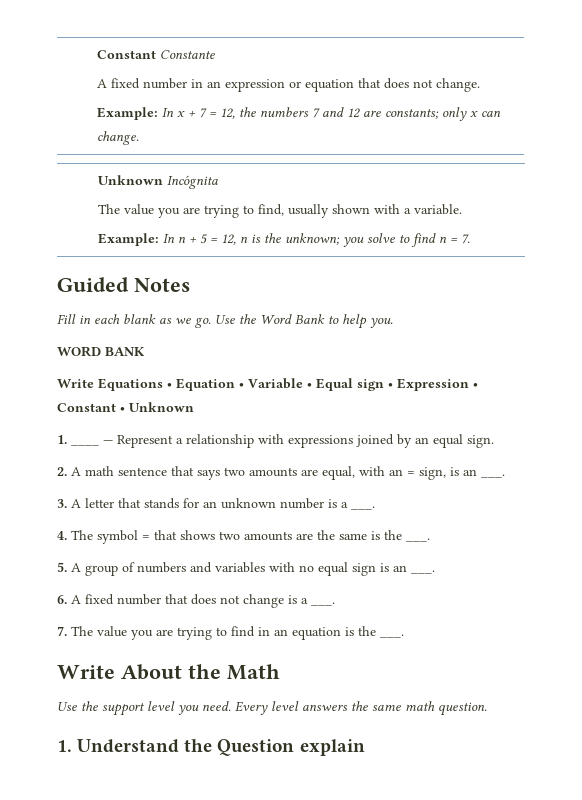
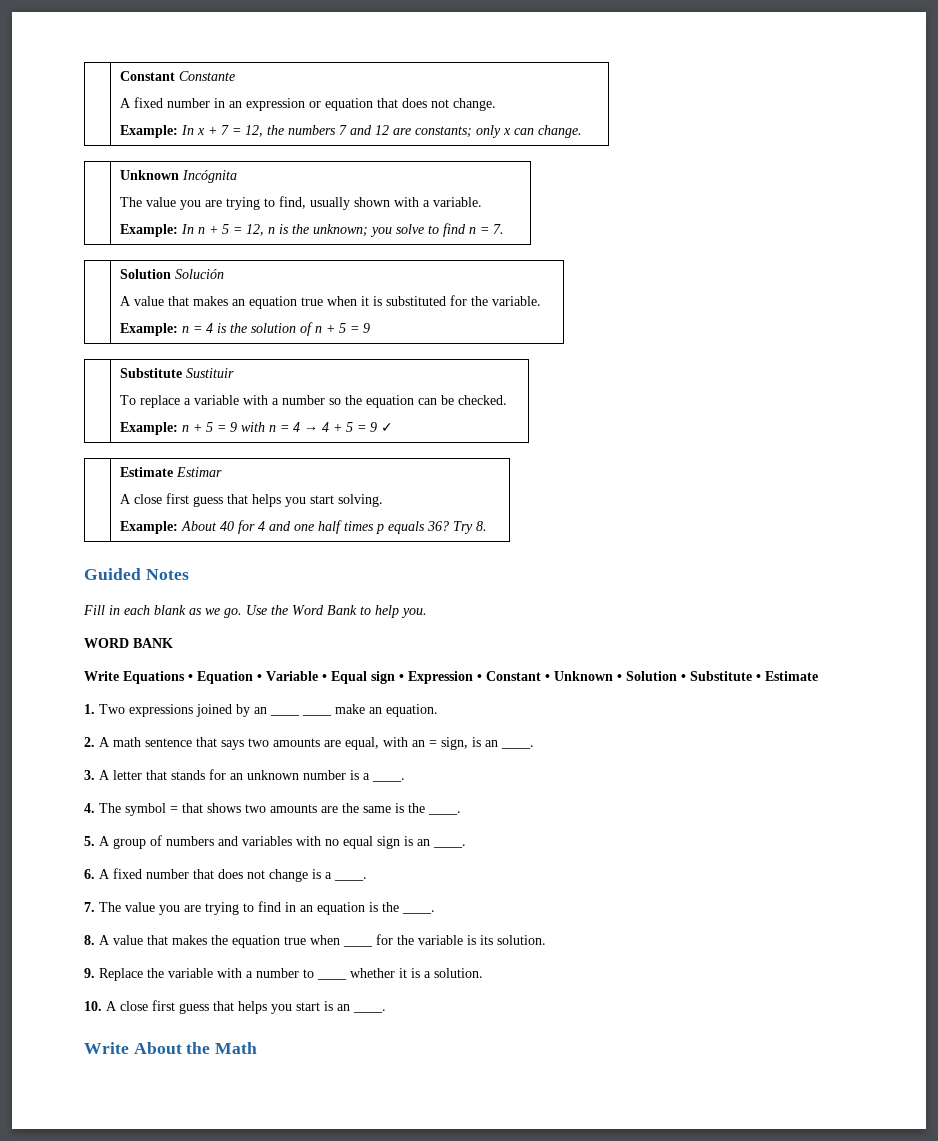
(471, 239) none -> [119,269,224,279] [119,295,541,309] [119,322,370,336] [119,368,234,378] [119,395,507,408] [119,422,393,435] [119,467,222,477] [119,493,383,507] [119,520,487,534] // | Solution Solución // A value that makes an equation true when it is substituted for the variable. // Example: n = 4 is the solution of n + 5 = 9 // | Substitute Sustituir // To replace a variable with a number so the equation can be checked. // Example: n + 5 = 9 with n = 4 → 4 + 5 = 9 ✓ // | Estimate Estimar // A close first guess that helps you start solving. // Example: About 40 for 4 and one half times p equals 36? Try 8.
[57,435,67,444] [71,444,99,446] [103,434,494,448] // 1. ____ — Represent a relationship with expressions joined by an equal sign. -> [617,671,818,681] [84,704,267,717] [270,714,332,716] [335,704,438,717] • Solution • Substitute • Estimate // 1. Two expressions joined by an ____ ____ make an equation.
[481,474,505,478] ___. -> [501,745,534,749] ____.
[351,506,375,510] ___. -> [372,778,405,782] ____.
[406,538,430,542] ___. -> [428,811,461,815] ____.
[411,570,435,574] ___. -> [433,844,466,848] ____.
[311,602,335,606] ___. -> [334,877,367,881] ____.
[380,634,404,638] [57,664,280,680] [57,701,487,716] [57,739,365,756] ___. // Write About the Math // Use the support level you need. Every level answers the same math question. // 1. Understand the Question explain -> [402,910,435,914] [84,935,340,948] [343,945,373,947] [376,934,546,945] [84,968,314,981] [317,978,347,980] [350,968,483,978] [84,1000,386,1014] [84,1042,258,1054] ____. // 8. A value that makes the equation true when ____ for the variable is its solution. // 9. Replace the variable with a number to ____ whether it is a solution. // 10. A close first guess that helps you start is an ____. // Write About the Math

